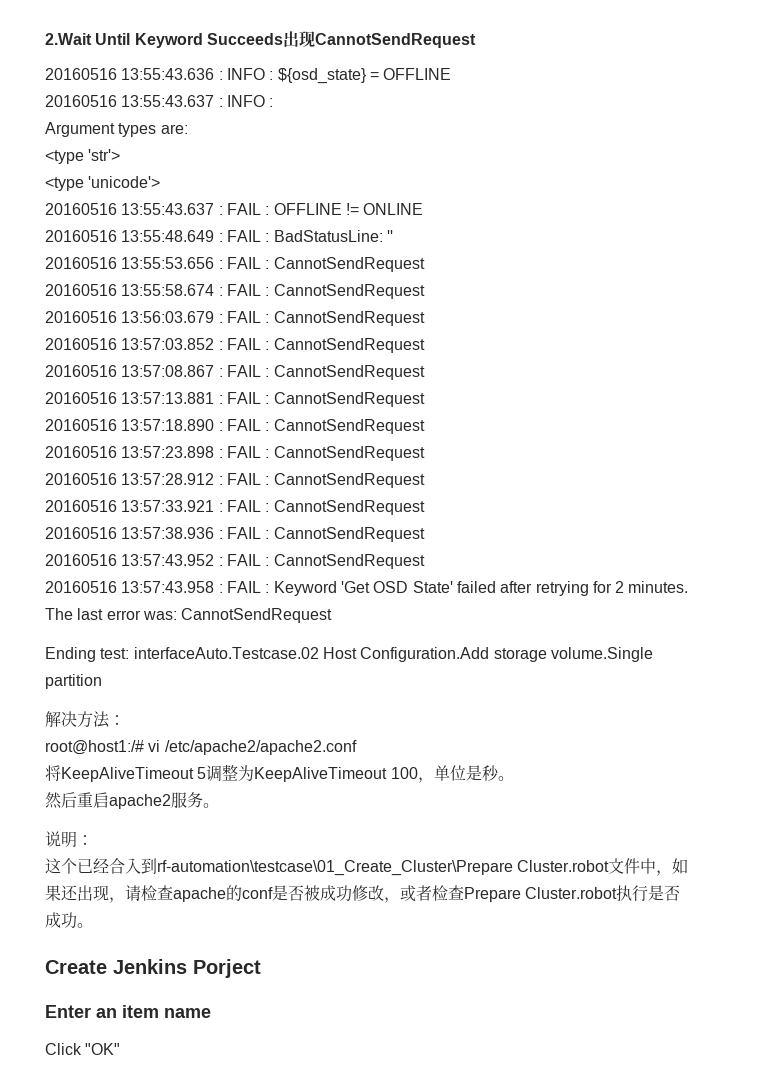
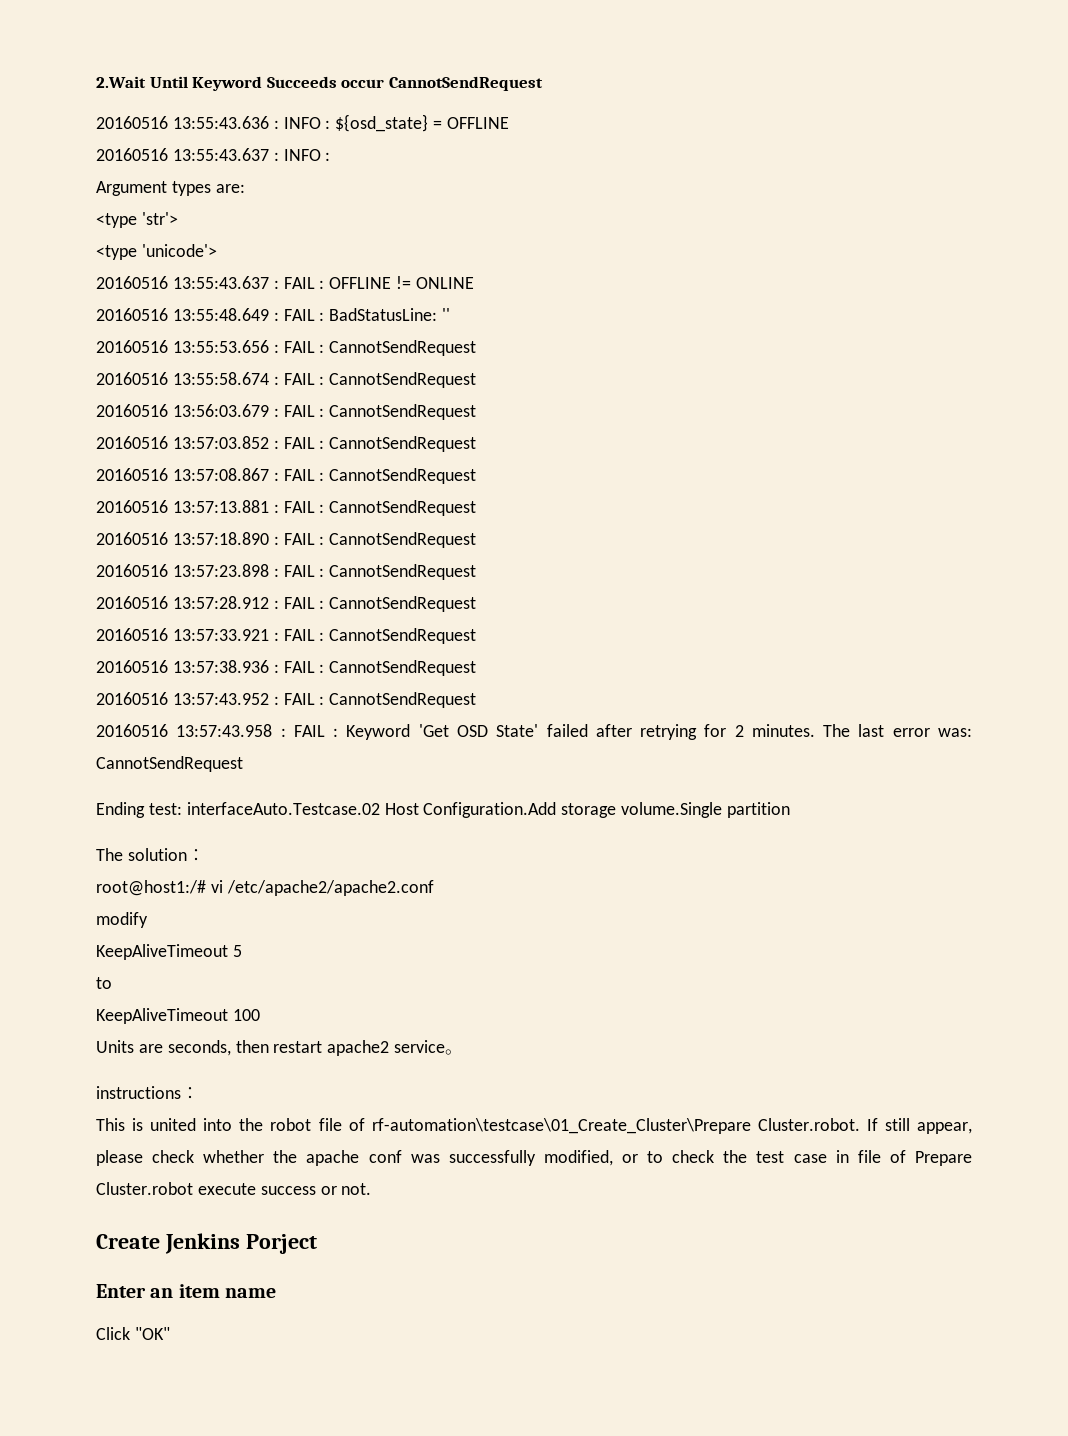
[282,31,315,47] 出现 -> [341,79,385,88] occur
[45,711,110,728] 解决方法 -> [96,848,187,861] The solution
[45,765,61,781] 将 -> [96,912,148,928] modify //
[206,764,255,782] 调整为 -> [96,977,112,989] // to //
[417,765,514,783] [45,792,219,809] [45,831,93,848] [45,858,689,876] [45,885,681,903] [45,912,93,929] ，单位是秒。 // 然后重启apache2服务。 // 说明： // 这个已经合入到rf-automation\testcase\01_Create_Cluster\Prepare Cluster.robot文件中，如果还出现，请检查apache的conf是否被成功修改，或者检查Prepare Cluster.robot执行是否成功。 -> [96,1040,464,1056] [96,1086,199,1099] [96,1118,973,1134] [96,1150,972,1166] [96,1182,372,1195] // Units are seconds, then restart apache2 service。 // instructions： // This is united into the robot file of rf-automation\testcase\01_Create_Cluster\Prepare Cluster.robot. If still appear, please check whether the apache conf was successfully modified, or to check the test case in file of Prepare Cluster.robot execute success or not.

